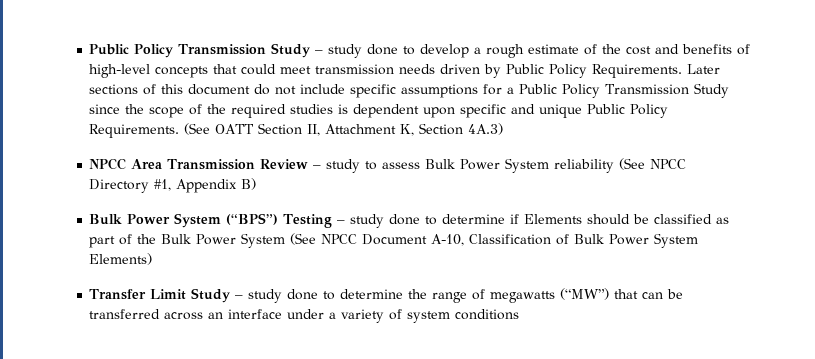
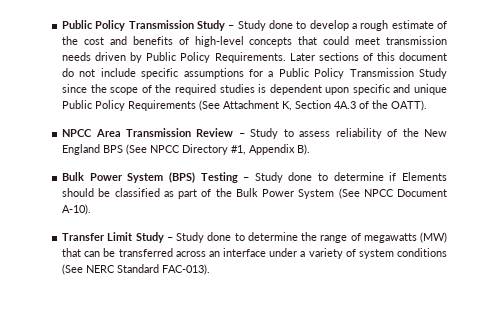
[328,44,363,58] study -> [237,20,266,31] Study
[89,123,504,138] Requirements. (See OATT Section II, Attachment K, Section 4A.3) -> [128,100,428,111] Requirements (See Attachment K, Section 4A.3 of the OATT).
[326,159,361,173] study -> [250,128,279,139] Study
[425,158,615,173] Bulk Power System reliability -> [335,128,447,139] [62,144,124,155] reliability of the New England BPS
[241,178,257,190] [89,213,279,228] B) // Bulk Power System (“BPS”) -> [297,144,311,155] [62,172,195,183] B). // Bulk Power System (BPS)
[350,214,385,228] study -> [254,172,283,183] Study
[431,233,699,248] [89,253,153,265] A-10, Classification of Bulk Power System Elements) -> [62,204,92,215] A-10).
[248,289,283,303] study -> [176,232,205,243] Study
[560,288,610,300] (“MW”) -> [420,232,448,243] (MW)
(520, 314) none -> [62,264,211,275] (See NERC Standard FAC-013).

